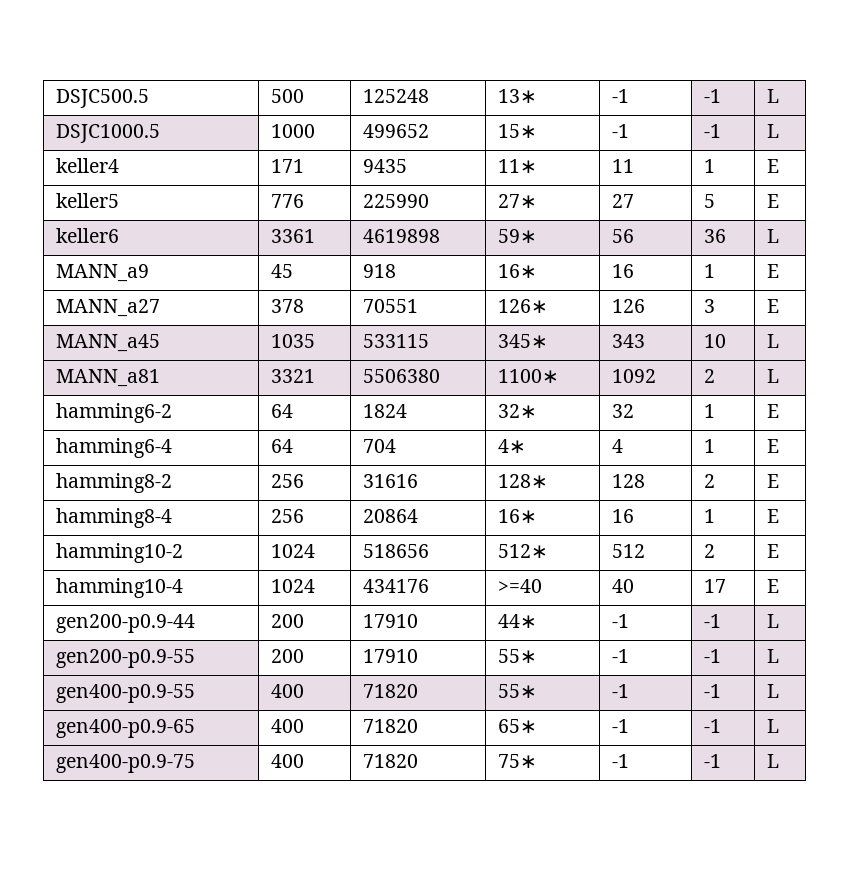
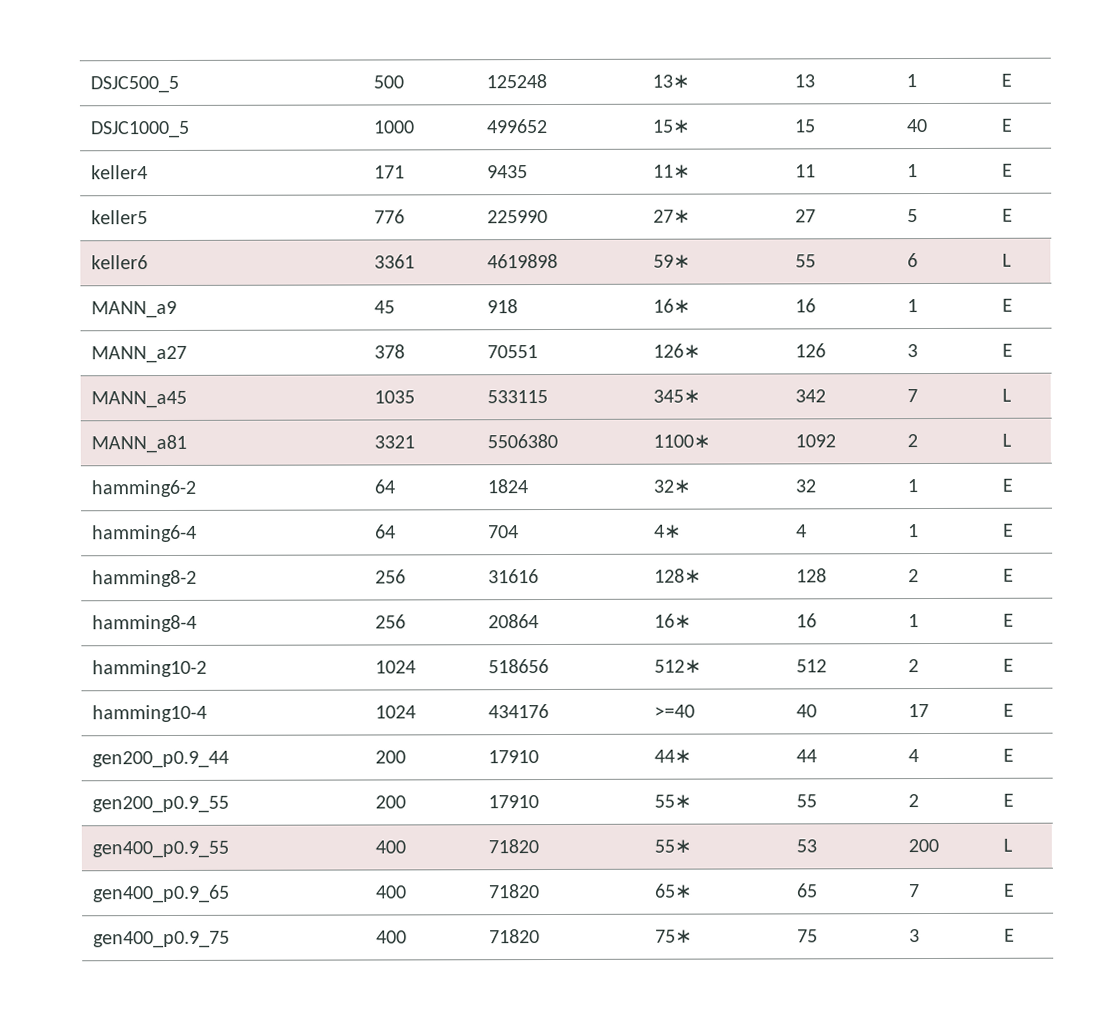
[55,89,149,108] DSJC500.5 -> [89,75,179,94] DSJC500_5
[611,89,629,103] [703,89,721,103] [766,89,779,103] [55,124,160,143] -1 | -1 | L // DSJC1000.5 -> [793,74,815,88] [905,74,917,88] [1000,73,1012,87] [89,120,190,139] 13 | 1 | E // DSJC1000_5
[611,124,629,138] [703,124,721,138] [766,124,779,138] -1 | -1 | L -> [793,119,816,133] [905,119,928,133] [1000,118,1013,132] 15 | 40 | E
[611,229,634,243] [703,229,726,243] 56 | 36 -> [794,254,816,268] [906,253,918,268] 55 | 6
[611,334,645,348] [703,334,726,348] 343 | 10 -> [794,389,826,403] [906,389,918,403] 342 | 7
[55,614,195,633] gen200-p0.9-44 -> [91,750,229,769] gen200_p0.9_44
[611,614,629,628] [703,614,721,628] [766,614,779,628] [55,649,195,668] -1 | -1 | L // gen200-p0.9-55 -> [795,749,817,763] [907,749,919,763] [1002,748,1014,762] [91,795,229,814] 44 | 4 | E // gen200_p0.9_55
[611,649,629,663] [703,649,721,663] [766,649,779,663] [55,684,195,703] -1 | -1 | L // gen400-p0.9-55 -> [795,794,817,808] [907,794,919,808] [1002,793,1014,807] [91,840,229,859] 55 | 2 | E // gen400_p0.9_55
[611,684,629,698] [703,684,721,698] [766,684,779,698] [55,719,195,738] -1 | -1 | L // gen400-p0.9-65 -> [795,839,817,853] [907,838,939,853] [1002,838,1013,852] [91,884,230,904] 53 | 200 | L // gen400_p0.9_65
[611,719,629,733] [703,719,721,733] [766,719,779,733] [55,754,195,773] -1 | -1 | L // gen400-p0.9-75 -> [795,883,818,898] [907,884,920,898] [1002,883,1015,897] [92,930,230,949] 65 | 7 | E // gen400_p0.9_75
[611,754,629,768] [703,754,721,768] [766,754,779,768] -1 | -1 | L -> [796,929,818,943] [908,929,920,943] [1003,928,1015,942] 75 | 3 | E

